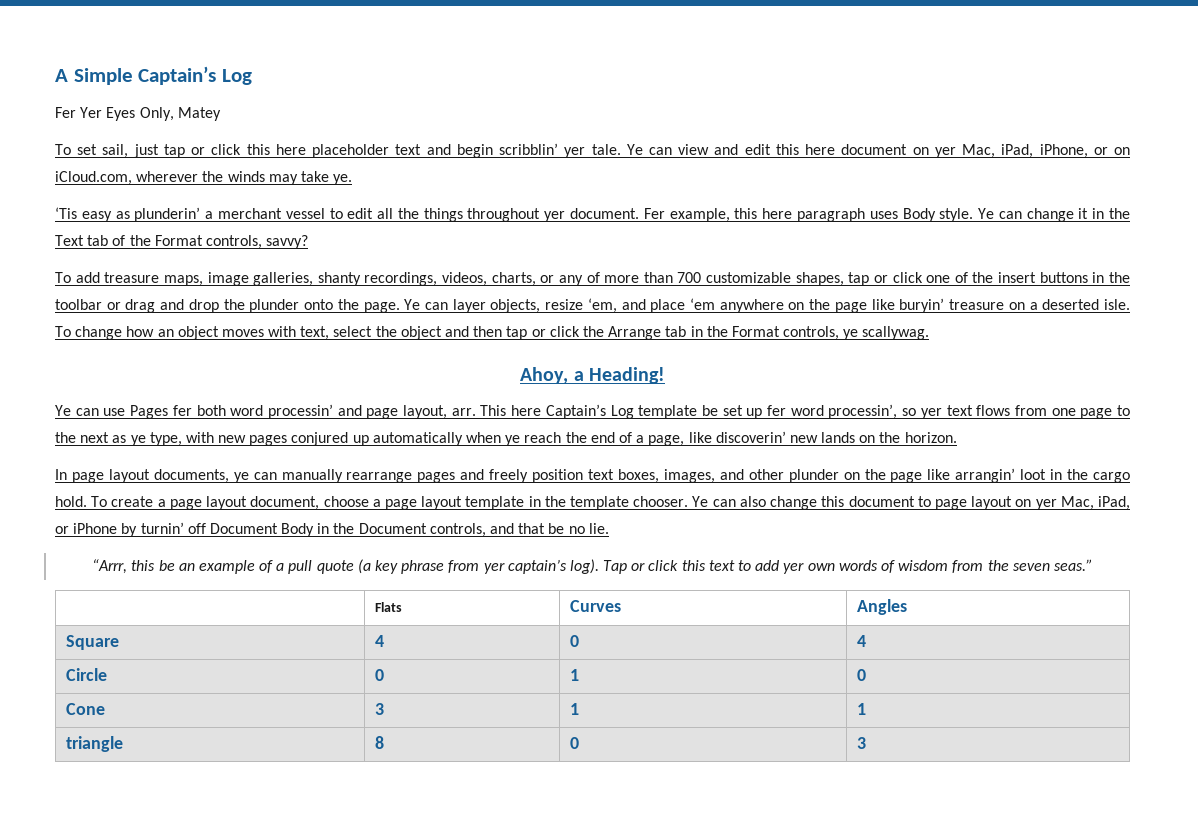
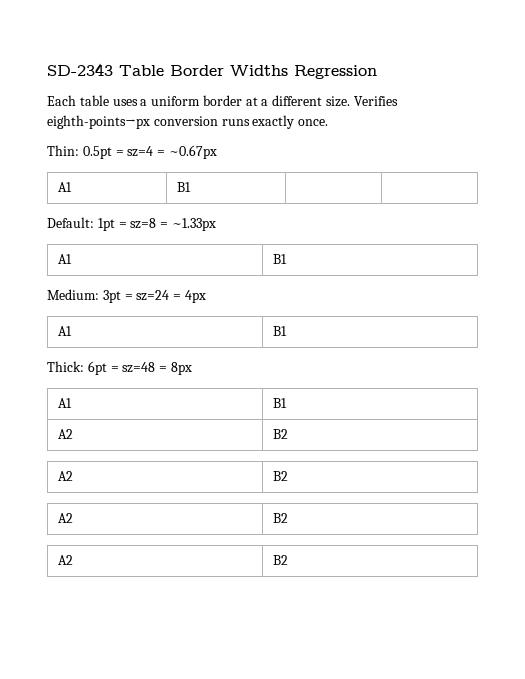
[55,66,253,85] [55,107,221,121] [55,143,1131,158] [55,171,353,185] [55,207,1131,222] [55,235,309,249] [55,272,1131,286] [55,298,1131,313] [55,326,930,340] [520,367,665,384] [55,404,1131,419] [55,431,957,446] [55,468,1130,483] [55,496,1130,510] [55,522,609,537] [92,559,1093,574] [375,602,403,612] [570,600,622,612] [857,599,908,615] [66,635,120,650] [375,635,385,647] [570,635,580,647] [857,635,867,647] [66,668,108,681] [375,669,385,681] [570,669,580,681] [857,669,867,681] [66,703,106,715] [375,703,385,715] [570,703,580,715] [857,703,867,715] [66,736,124,752] [375,736,385,749] [570,737,580,749] [857,737,867,749] A Simple Captain’s Log // Fer Yer Eyes Only, Matey // To set sail, just tap or click this here placeholder text and begin scribblin’ yer tale. Ye can view and edit this here document on yer Mac, iPad, iPhone, or on iCloud.com, wherever the winds may take ye. // ‘Tis easy as plunderin’ a merchant vessel to edit all the things throughout yer document. Fer example, this here paragraph uses Body style. Ye can change it in the Text tab of the Format controls, savvy? // To add treasure maps, image galleries, shanty recordings, videos, charts, or any of more than 700 customizable shapes, tap or click one of the insert buttons in the toolbar or drag and drop the plunder onto the page. Ye can layer objects, resize ‘em, and place ‘em anywhere on the page like buryin’ treasure on a deserted isle. To change how an object moves with text, select the object and then tap or click the Arrange tab in the Format controls, ye scallywag. // Ahoy, a Heading! // Ye can use Pages fer both word processin’ and page layout, arr. This here Captain’s Log template be set up fer word processin’, so yer text flows from one page to the next as ye type, with new pages conjured up automatically when ye reach the end of a page, like discoverin’ new lands on the horizon. // In page layout documents, ye can manually rearrange pages and freely position text boxes, images, and other plunder on the page like arrangin’ loot in the cargo hold. To create a page layout document, choose a page layout template in the template chooser. Ye can also change this document to page layout on yer Mac, iPad, or iPhone by turnin’ off Document Body in the Document controls, and that be no lie. // “Arrr, this be an example of a pull quote (a key phrase from yer captain’s log). Tap or click this text to add yer own words of wisdom from the seven seas.” // | Flats | Curves | Angles // Square | 4 | 0 | 4 // Circle | 0 | 1 | 0 // Cone | 3 | 1 | 1 // triangle | 8 | 0 | 3 -> [47,63,377,79] [47,95,398,107] [47,115,329,129] [47,145,217,159] [58,182,73,192] [177,182,192,192] [47,217,216,231] [58,254,73,264] [273,254,288,264] [47,289,206,303] [58,326,73,336] [273,326,288,336] [47,361,192,375] [58,398,73,408] [273,398,288,408] [58,429,74,439] [273,429,289,439] [58,471,74,481] [273,471,289,481] [58,513,74,523] [273,513,289,523] [58,555,74,565] [273,555,289,565] SD-2343 Table Border Widths Regression // Each table uses a uniform border at a different size. Verifies eighth-points→px conversion runs exactly once. // Thin: 0.5pt = sz=4 = ~0.67px // A1 | B1 | | // Default: 1pt = sz=8 = ~1.33px // A1 | B1 // Medium: 3pt = sz=24 = 4px // A1 | B1 // Thick: 6pt = sz=48 = 8px // A1 | B1 // A2 | B2 // A2 | B2 // A2 | B2 // A2 | B2

